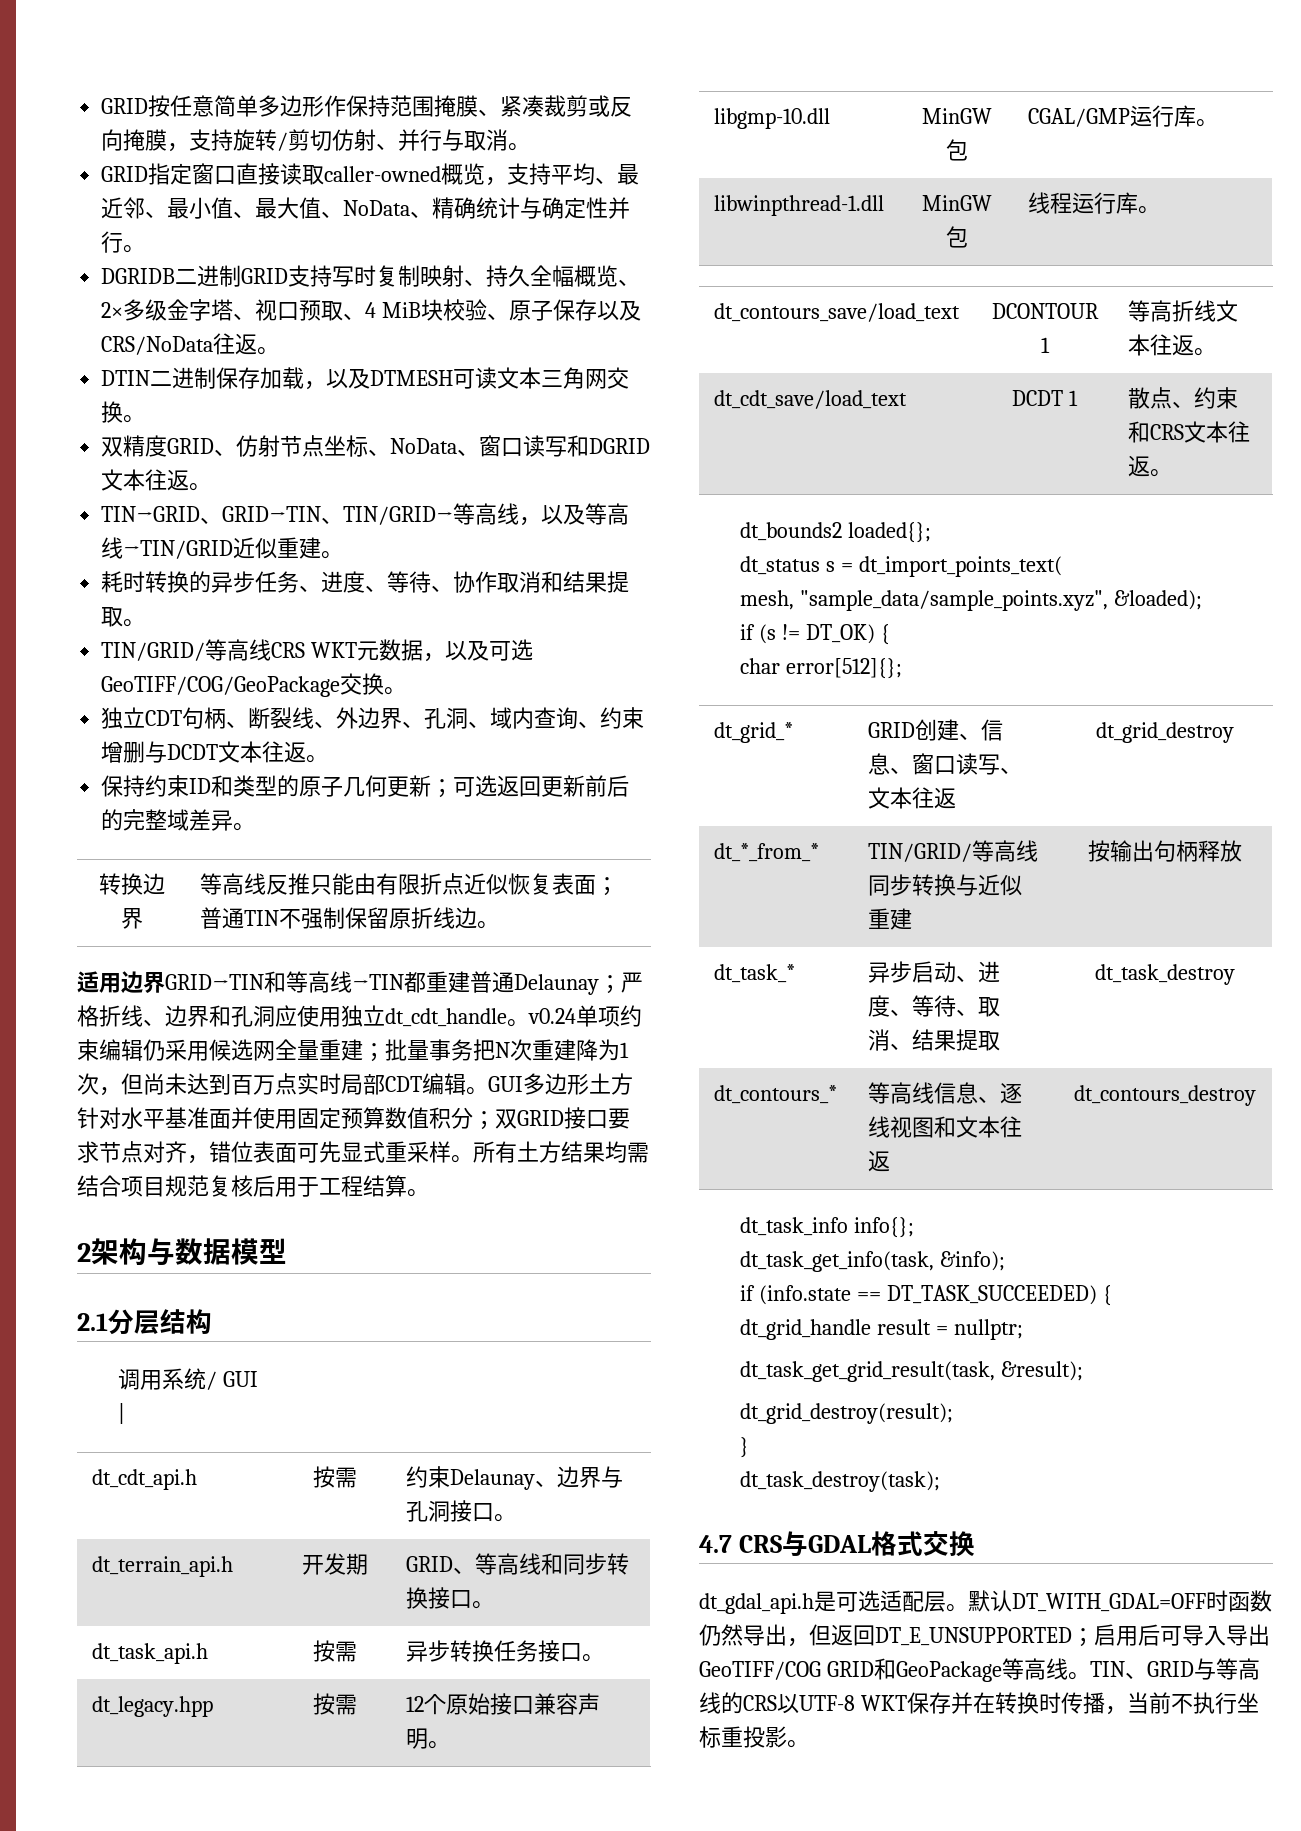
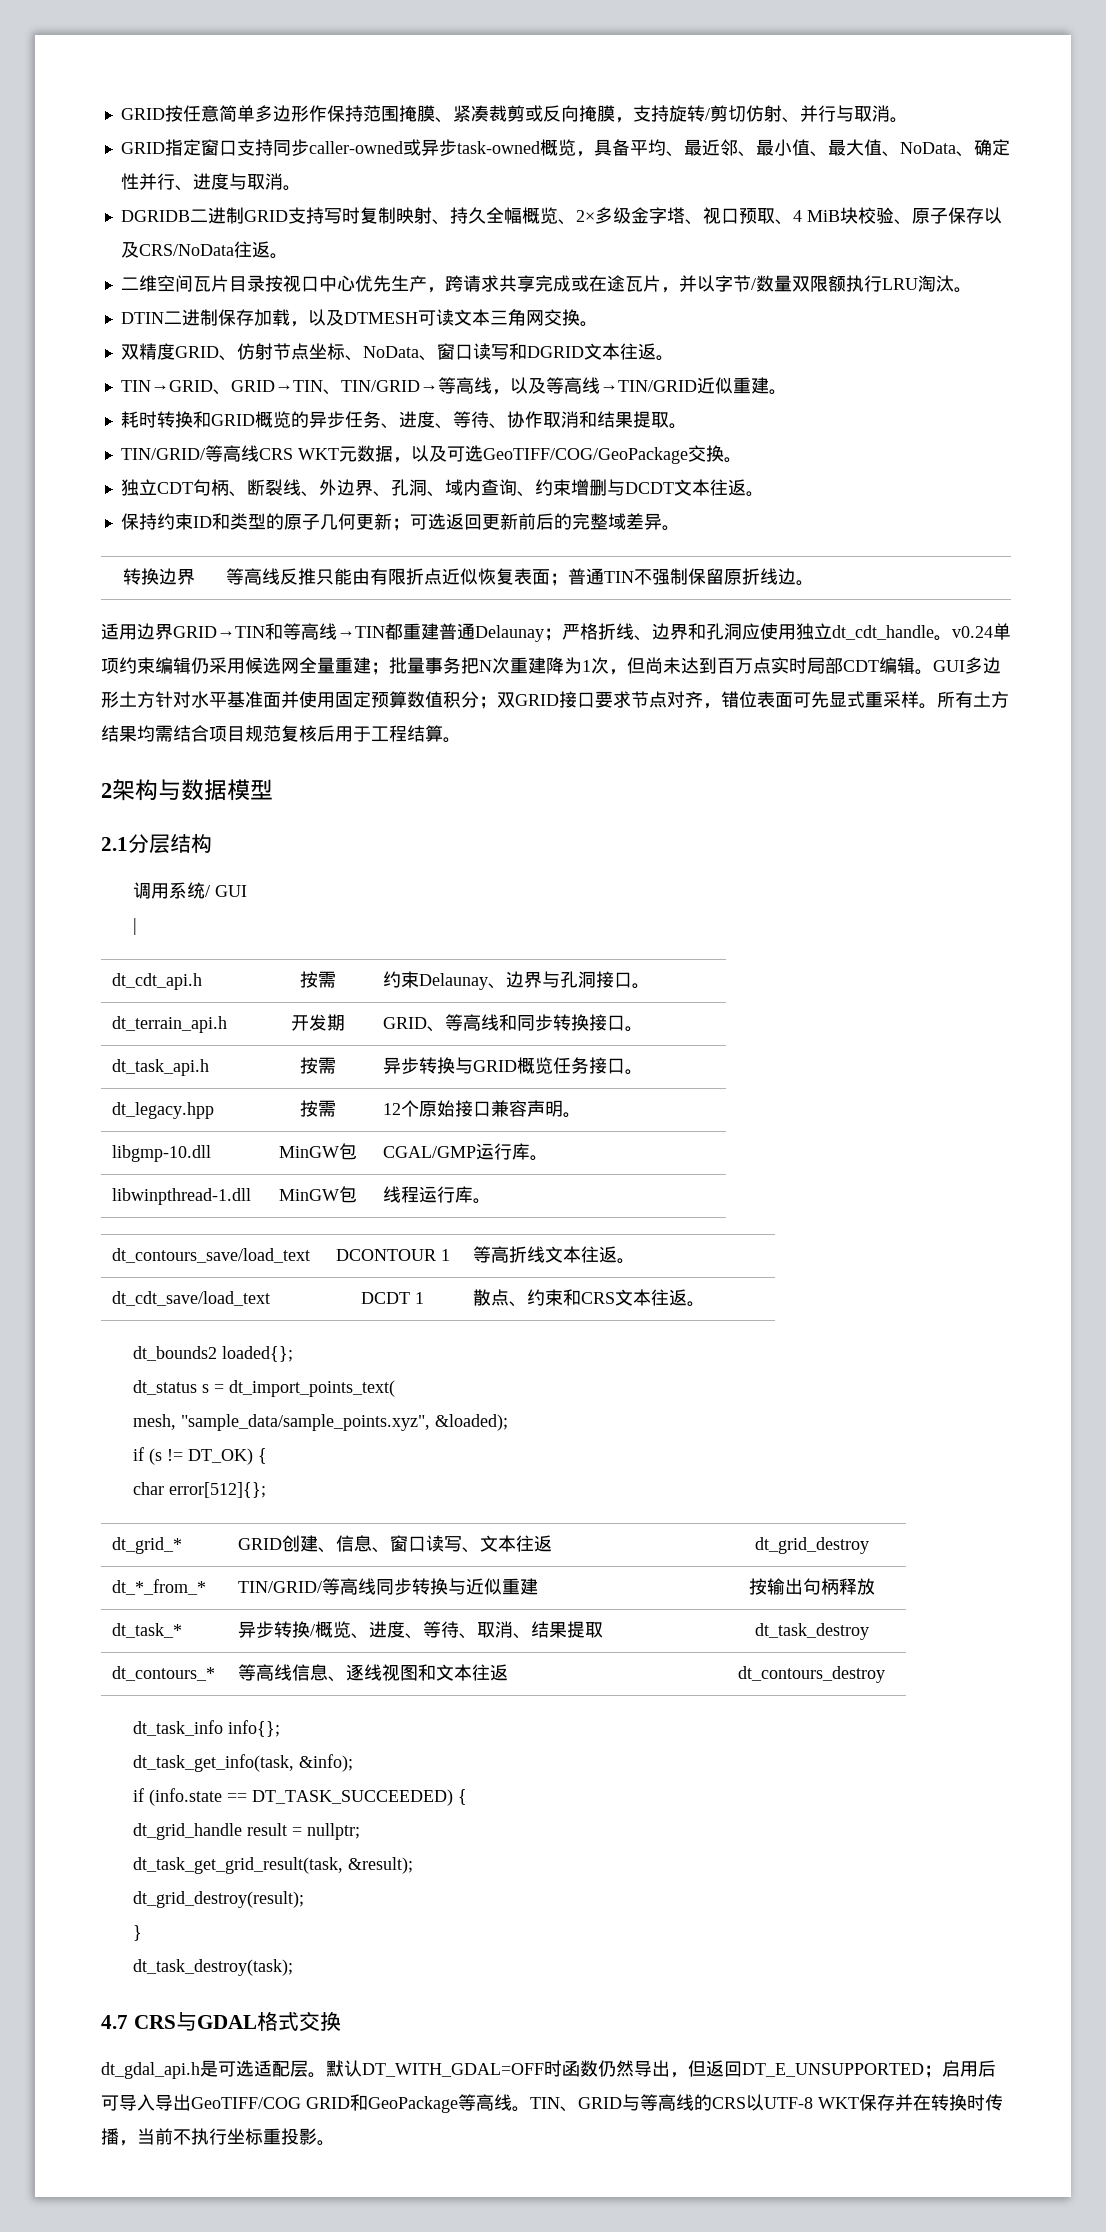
[236,163,552,186] 直接读取caller-owned概览，支持 -> [236,139,630,157] 支持同步caller-owned或异步task-owned概览，具备
[432,197,631,219] [101,231,124,253] 精确统计与确定性并行 -> [973,139,1010,156] [120,173,283,191] 确定性并行、进度与取消
(280, 351) none -> [120,275,972,293] // 二维空间瓦片目录按视口中心优先生产，跨请求共享完成或在途瓦片，并以字节/数量双限额执行LRU淘汰。
(190, 582) none -> [192,411,291,428] 和GRID概览
(495, 1651) none -> [455,1057,554,1074] 与GRID概览
[912,961,957,983] 启动 -> [274,1621,352,1638] 转换/概览

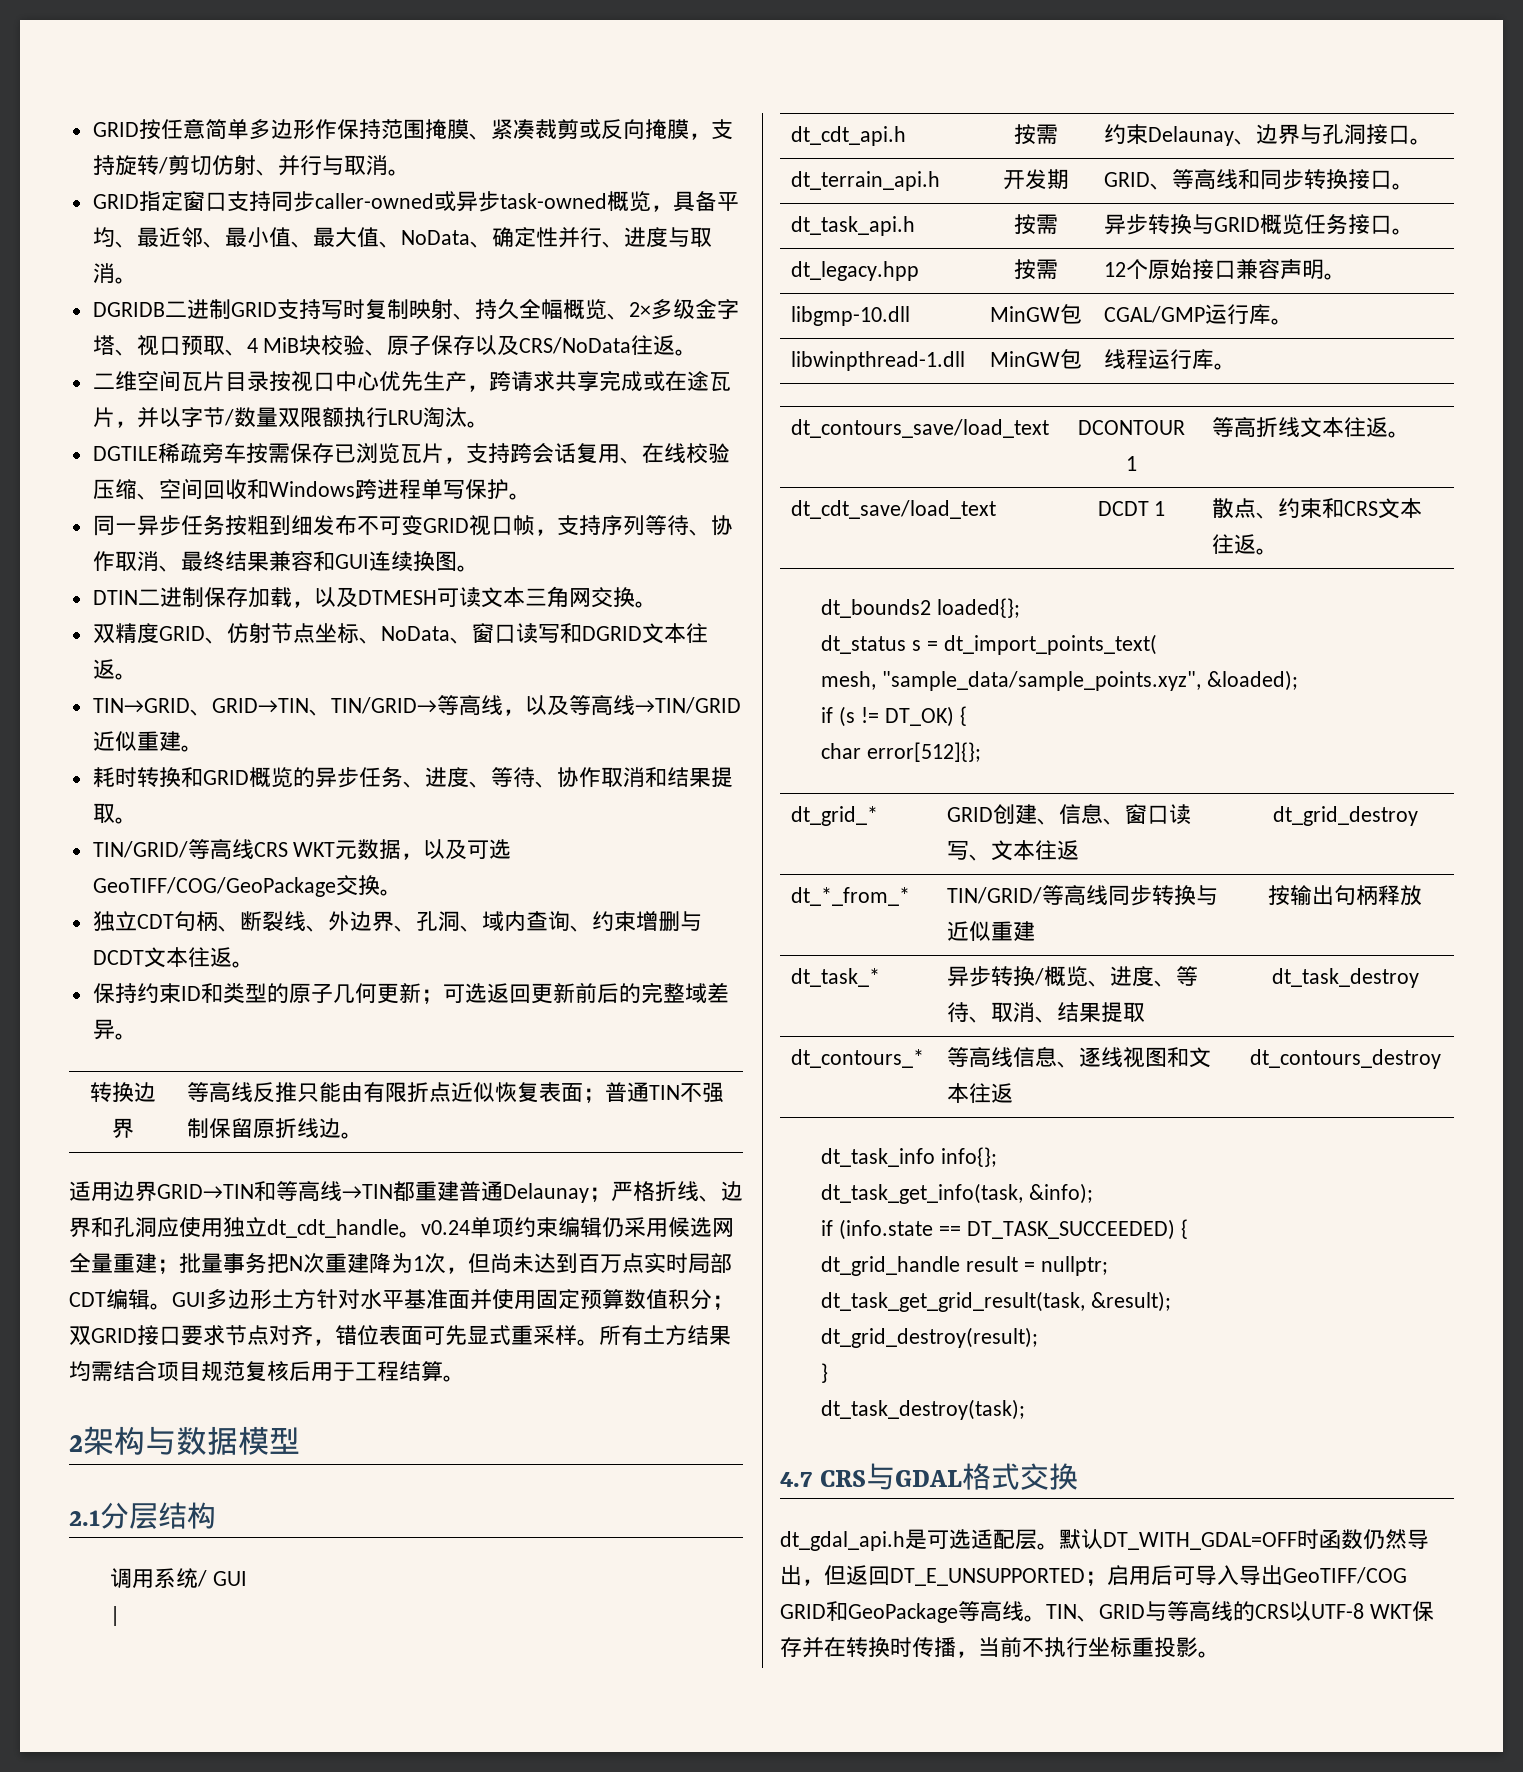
(972, 290) none -> [92,442,730,464] [92,478,531,500] [92,515,733,536] [92,551,479,572] // DGTILE稀疏旁车按需保存已浏览瓦片，支持跨会话复用、在线校验压缩、空间回收和Windows跨进程单写保护。 // 同一异步任务按粗到细发布不可变GRID视口帧，支持序列等待、协作取消、最终结果兼容和GUI连续换图。

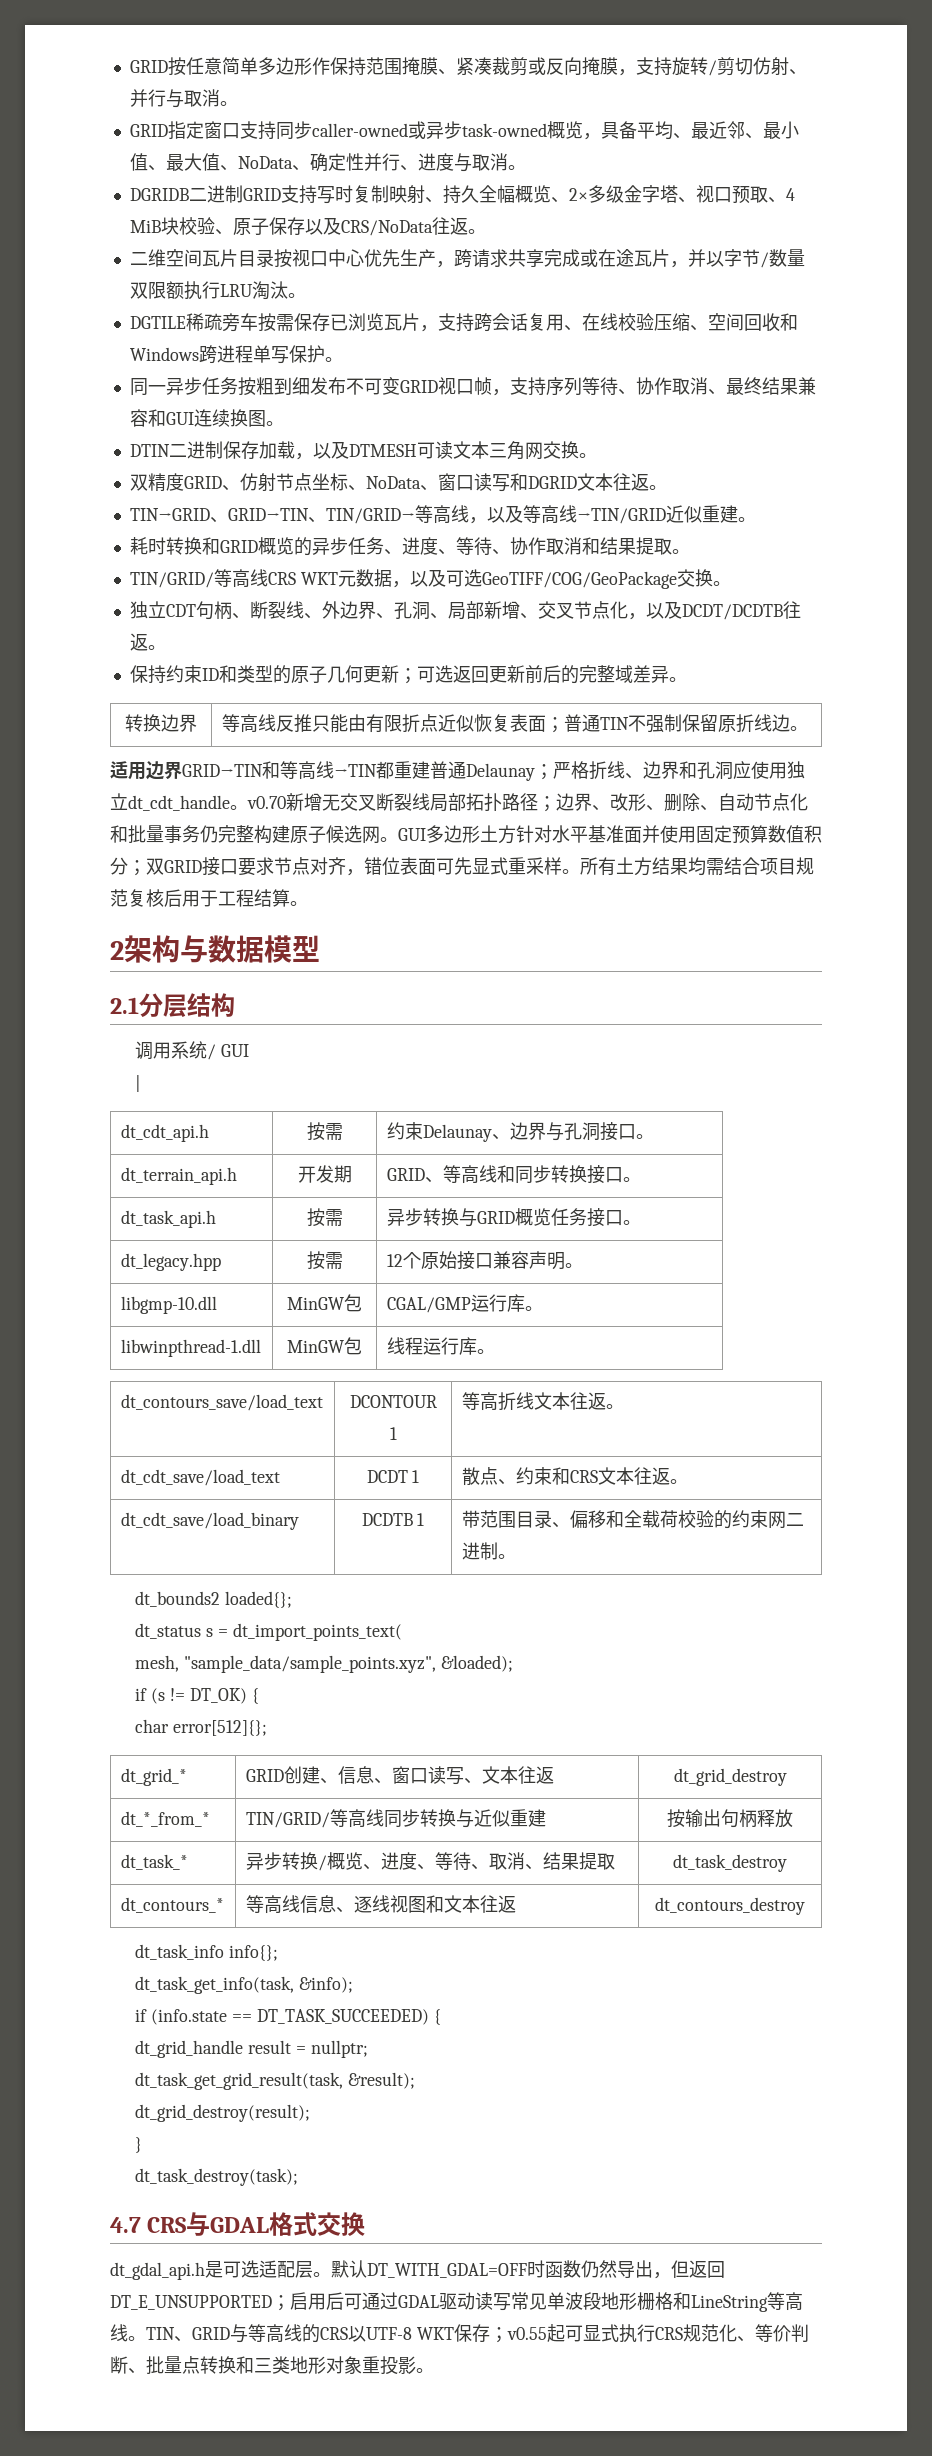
[481,911,702,932] [92,947,188,968] 域内查询、约束增删与DCDT文本 -> [447,601,783,620] 局部新增、交叉节点化，以及DCDT/DCDTB
[421,1217,734,1238] [69,1253,732,1274] [69,1289,150,1310] v0.24单项约束编辑仍采用候选网全量重建；批量事务把N次重建降为1次，但尚未达到百万点实时局部CDT编辑 -> [247,793,808,812] [110,825,380,844] v0.70新增无交叉断裂线局部拓扑路径；边界、改形、删除、自动节点化和批量事务仍完整构建原子候选网
(1279, 551) none -> [120,1512,299,1530] [361,1513,425,1526] [461,1510,804,1529] [461,1542,516,1560] // dt_cdt_save/load_binary | DCDTB 1 | 带范围目录、偏移和全载荷校验的约束网二进制。
[1195,1565,1407,1585] [780,1601,958,1623] 导入导出GeoTIFF/COG GRID和GeoPackage -> [362,2292,768,2312] 通过GDAL驱动读写常见单波段地形栅格和LineString
[802,1636,1132,1658] 并在转换时传播，当前不执行坐标 -> [489,2324,809,2343] [110,2356,362,2375] ；v0.55起可显式执行CRS规范化、等价判断、批量点转换和三类地形对象

